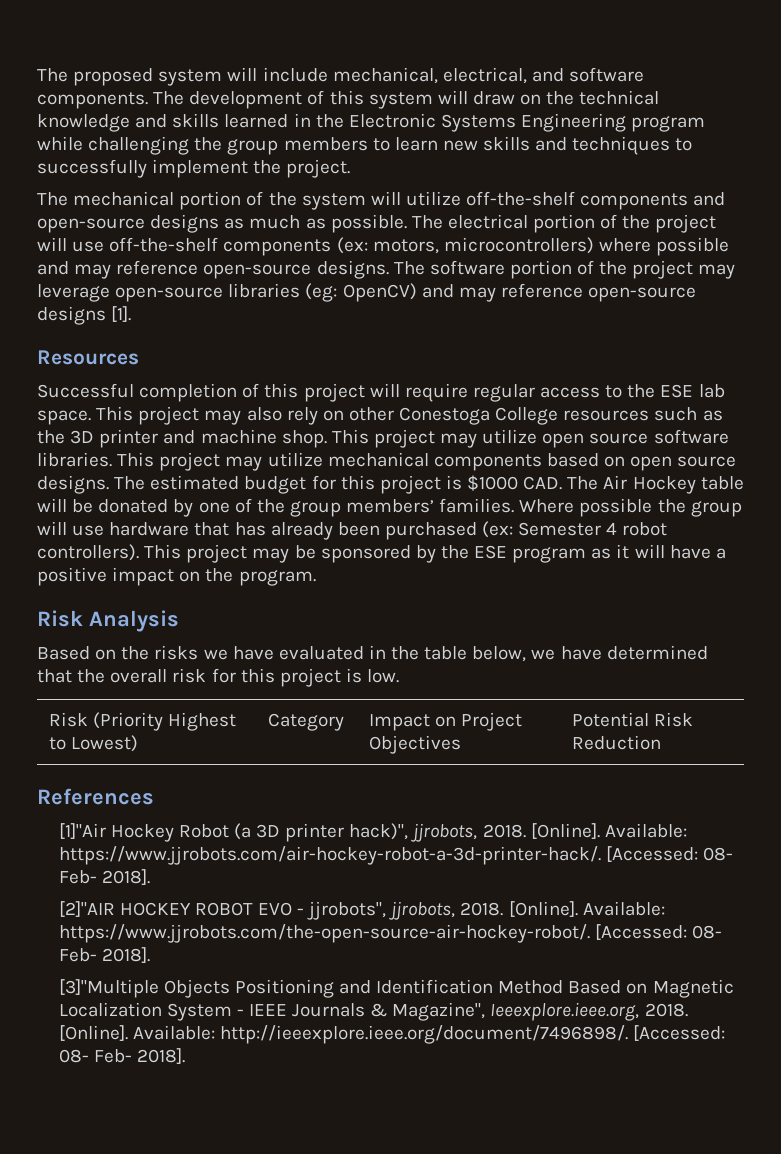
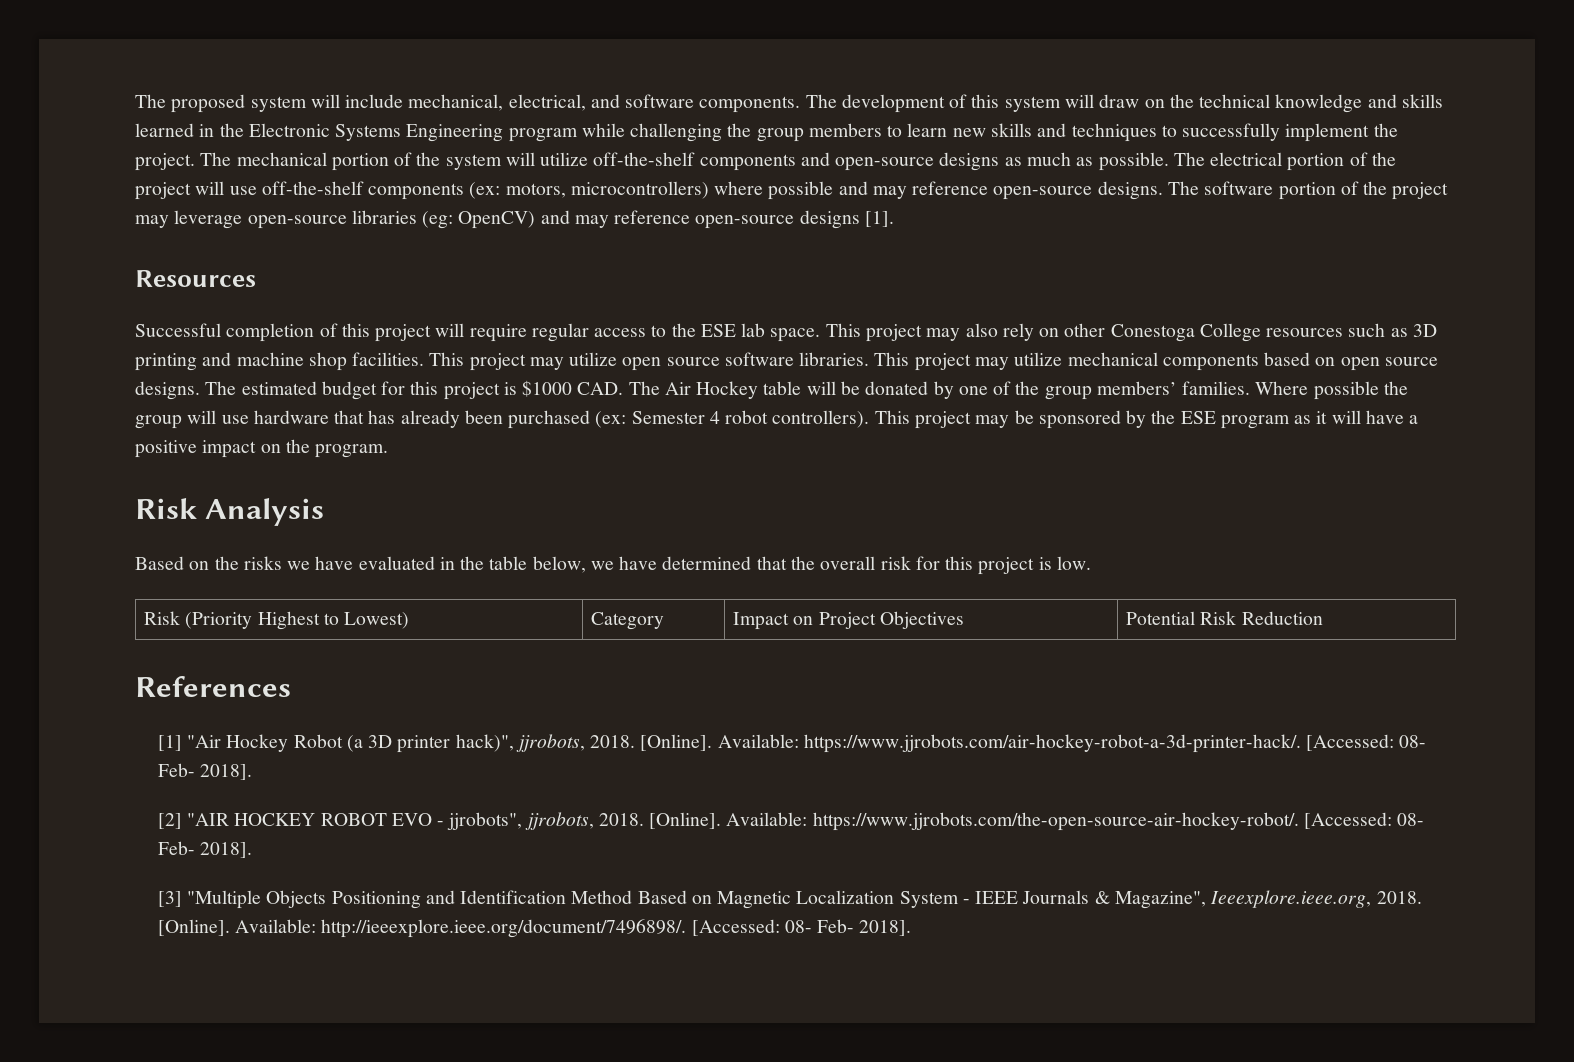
(351, 168) // -> (195, 162) none
[37,429,327,448] the 3D printer and machine shop. -> [1412,324,1437,337] [135,352,425,371] 3D printing and machine shop facilities.
[58,823,106,839] [1]"Air -> [157,735,222,751] [1] "Air
[58,901,115,917] [2]"AIR -> [157,813,230,829] [2] "AIR
[58,979,159,998] [3]"Multiple -> [157,890,262,909] [3] "Multiple

